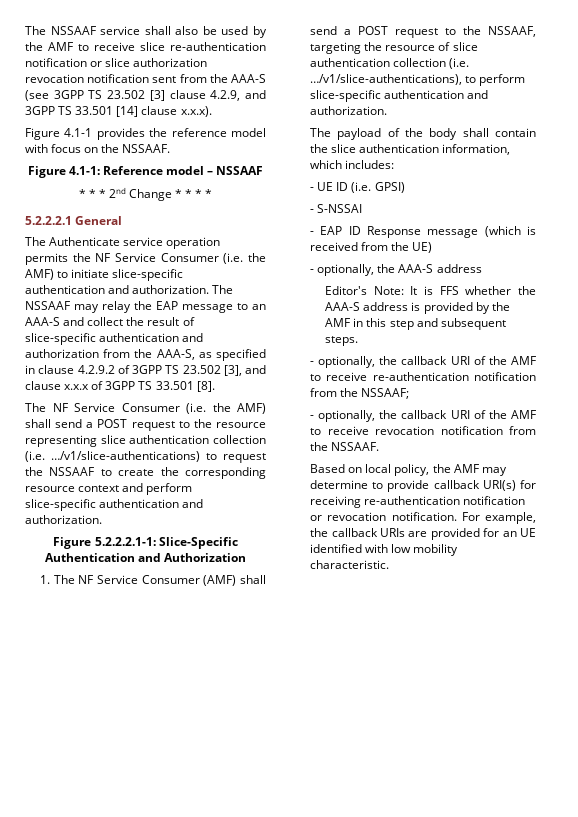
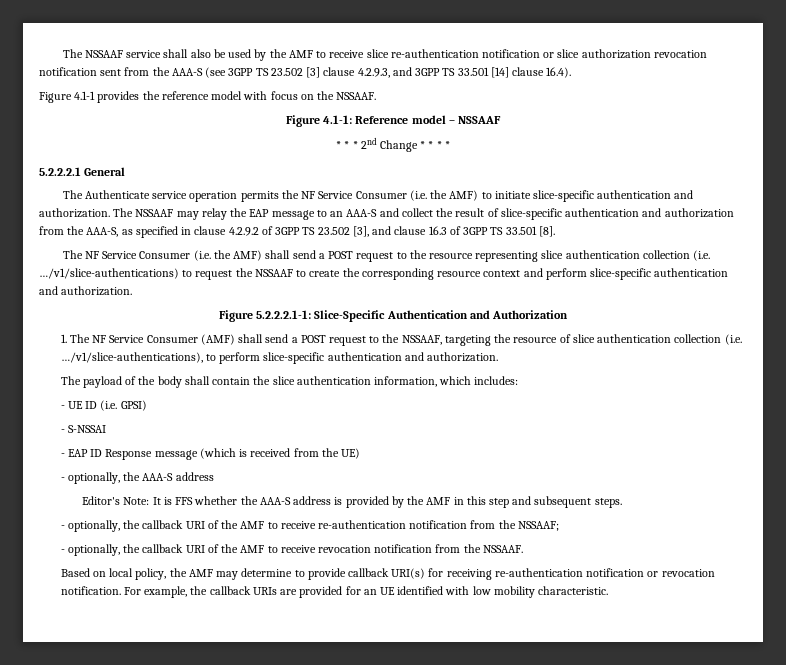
[210,90,241,101] 4.2.9, -> [357,68,390,78] 4.2.9.3,
[180,106,212,117] x.x.x). -> [546,67,572,78] 16.4).
[64,384,90,390] x.x.x -> [428,226,447,235] 16.3

